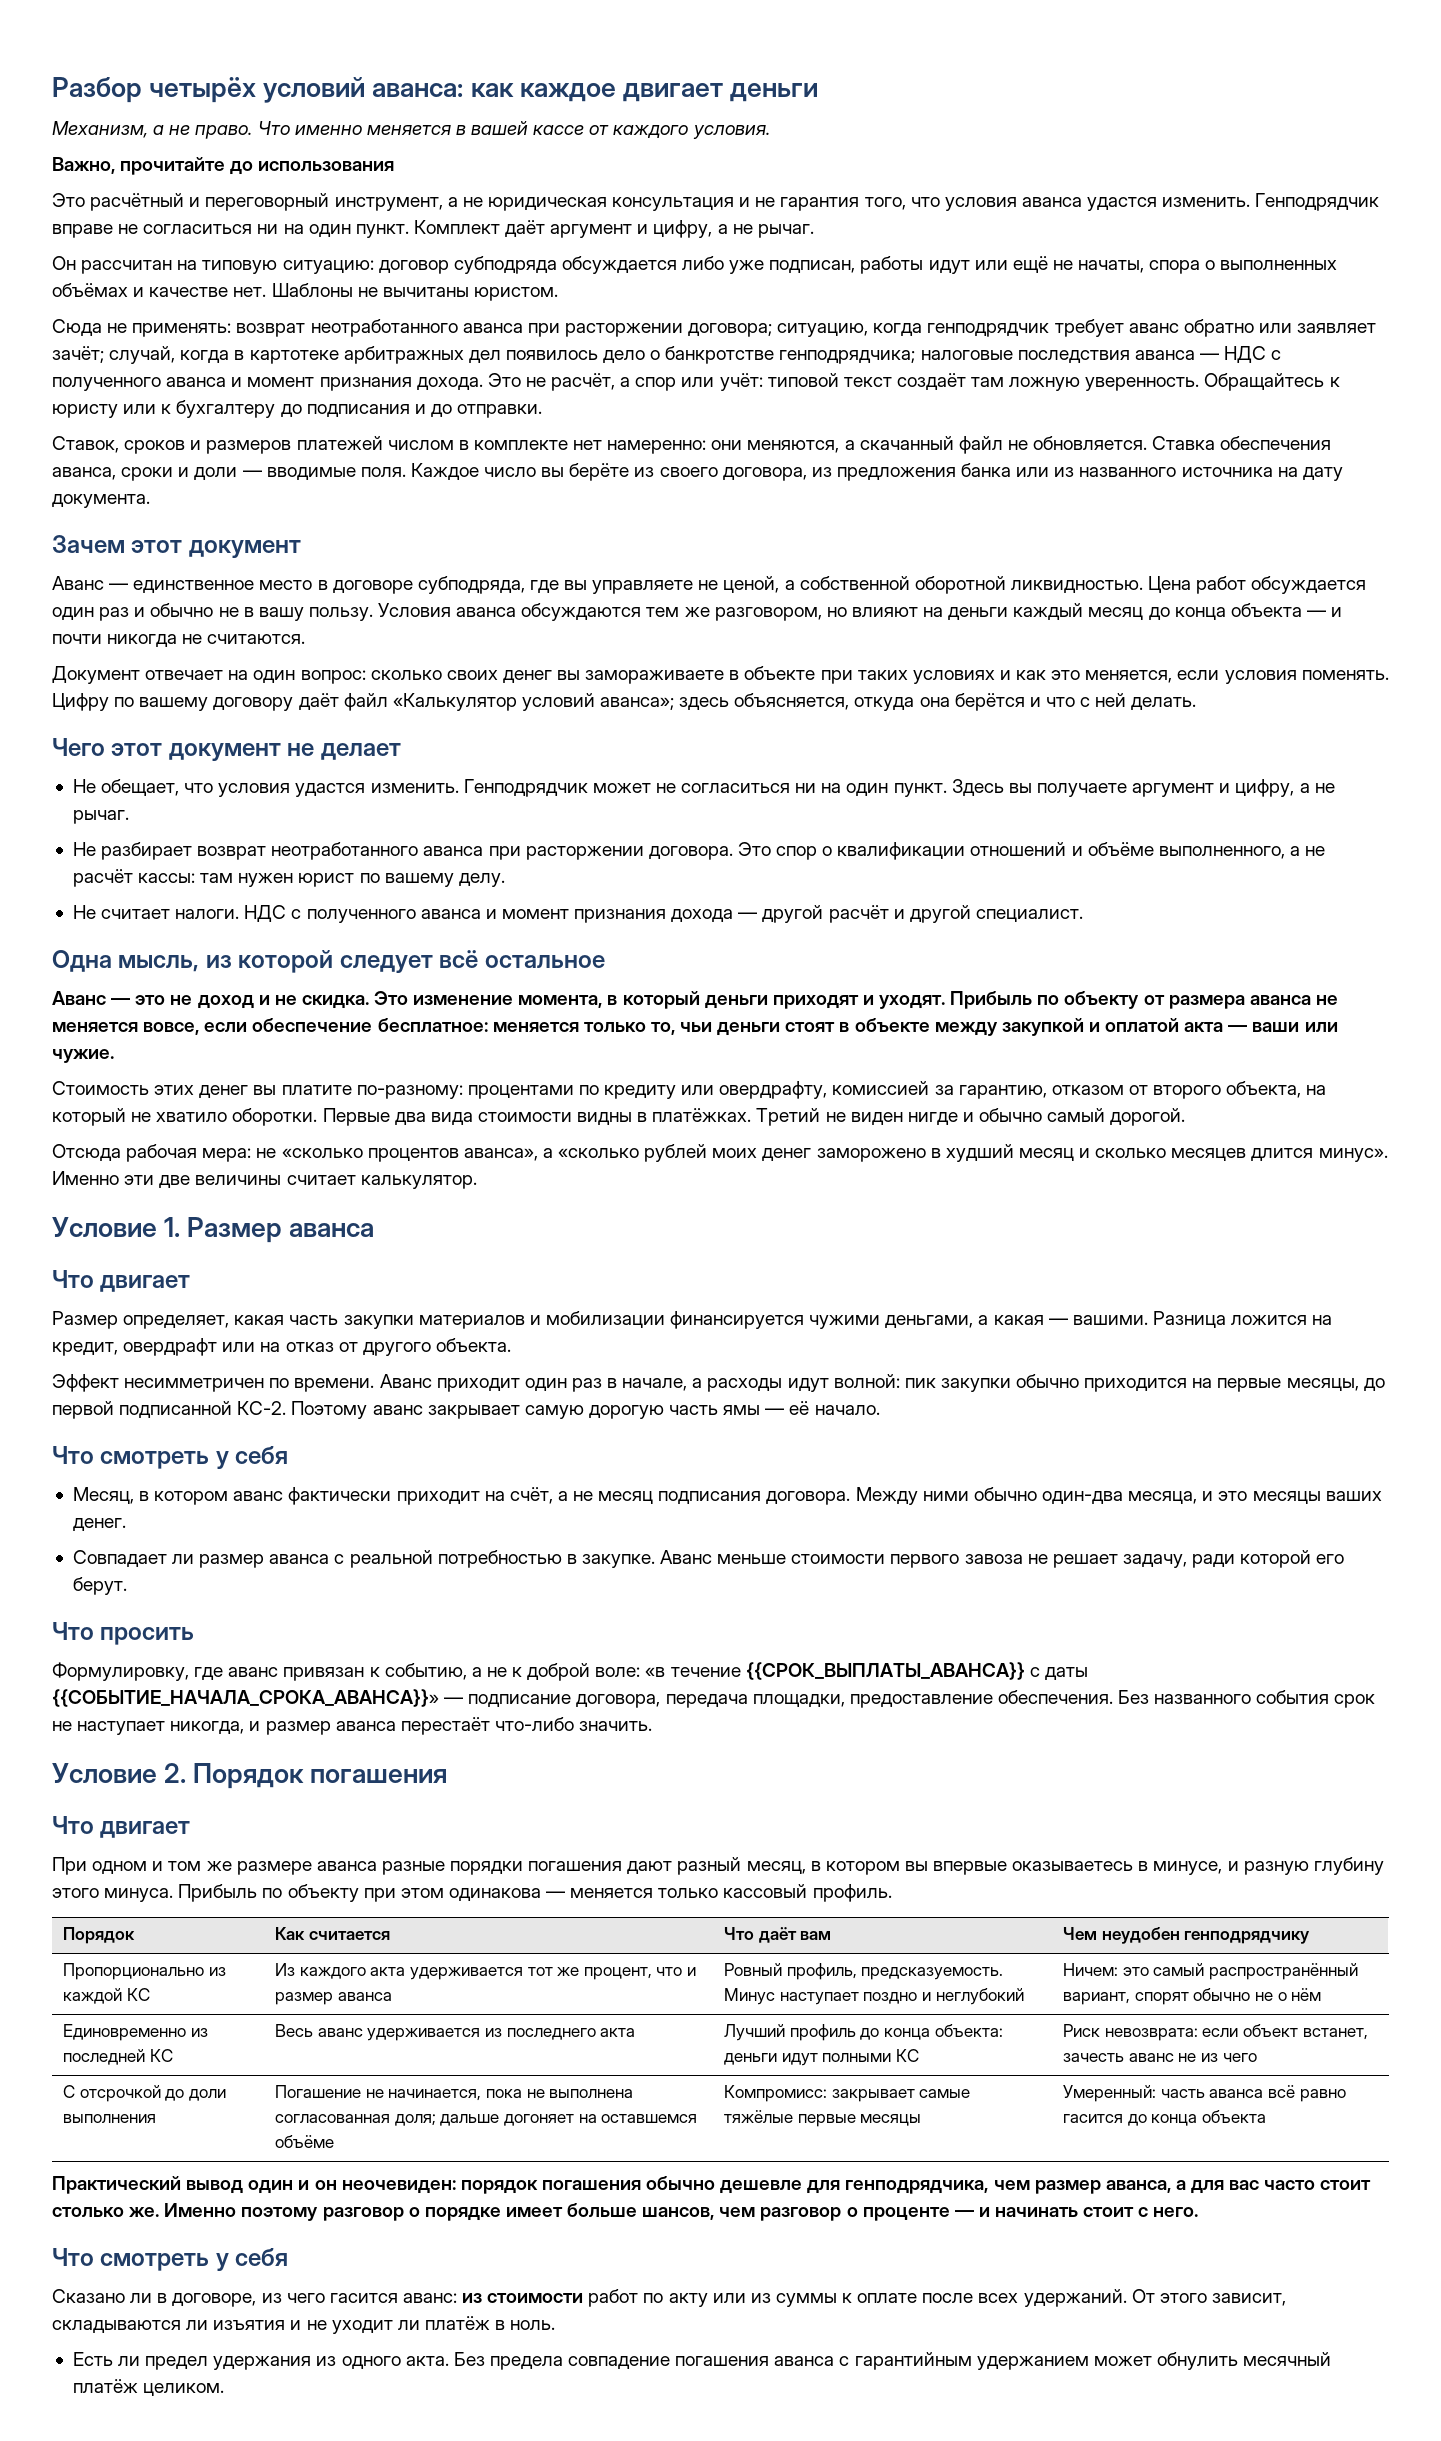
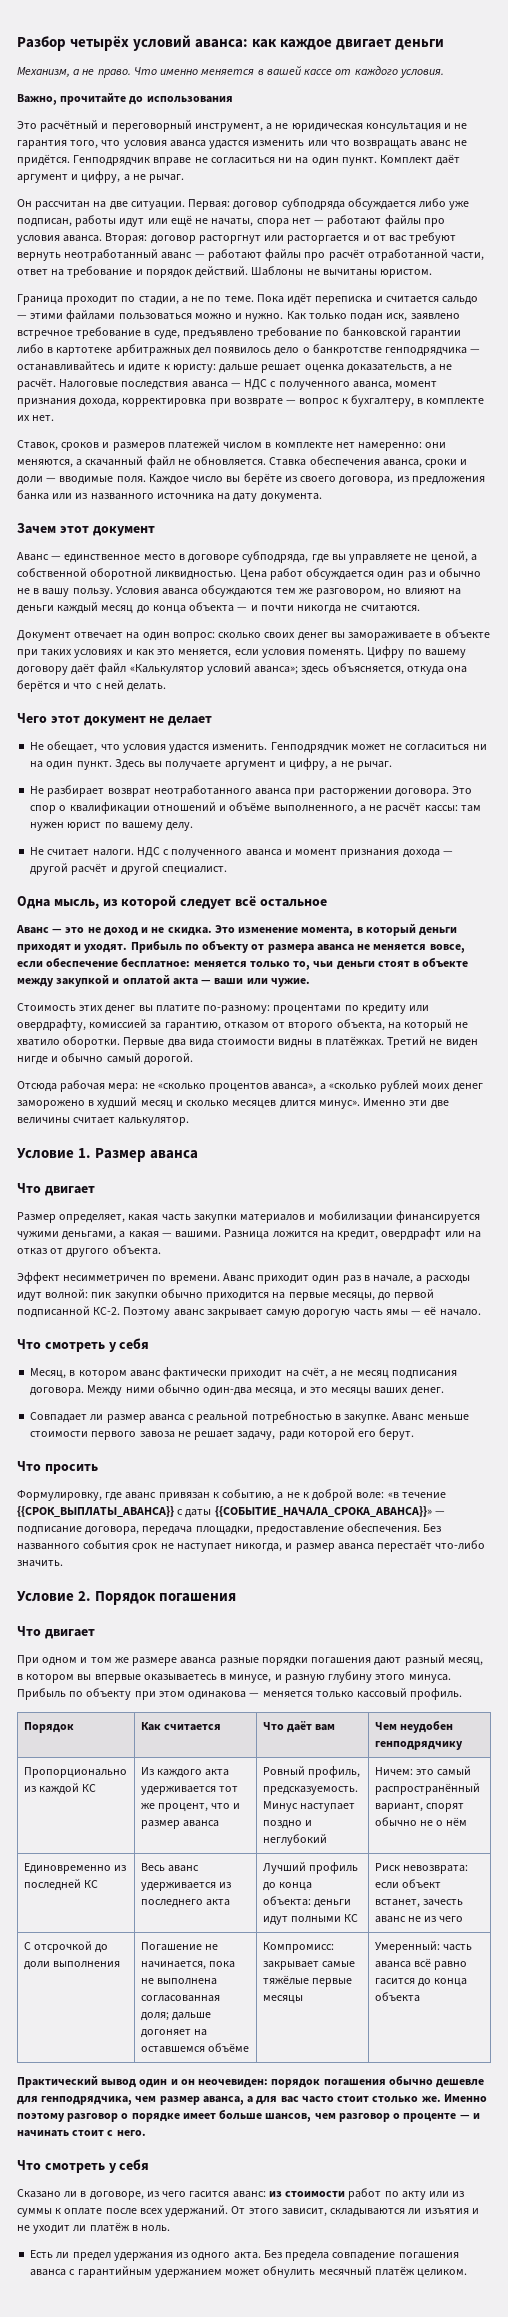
[1162,197,1251,207] изменить. -> [252,140,467,149] [17,154,70,166] изменить или что возвращать аванс не придётся.
[202,260,374,274] типовую ситуацию: -> [109,199,231,210] две ситуации. Первая:
[1205,260,1338,270] [52,283,558,301] [52,319,1377,337] [52,346,230,364] о выполненных объёмах и качестве нет. Шаблоны не вычитаны юристом. // Сюда не применять: возврат неотработанного аванса при расторжении договора; ситуацию, когда генподрядчик требует аванс обратно или заявляет зачёт; случай, когда -> [291,215,445,227] [17,232,457,244] [17,249,485,261] [17,266,433,278] [17,293,479,305] [17,310,460,322] [17,327,461,339] [17,344,44,354] нет — работают файлы про условия аванса. Вторая: договор расторгнут или расторгается и от вас требуют вернуть неотработанный аванс — работают файлы про расчёт отработанной части, ответ на требование и порядок действий. Шаблоны не вычитаны юристом. // Граница проходит по стадии, а не по теме. Пока идёт переписка и считается сальдо — этими файлами пользоваться можно и нужно. Как только подан иск, заявлено встречное требование в суде, предъявлено требование по банковской гарантии либо
[779,350,1013,364] генподрядчика; налоговые -> [385,347,481,356] [17,361,453,373] [17,378,119,390] генподрядчика — останавливайтесь и идите к юристу: дальше решает оценка доказательств, а не расчёт. Налоговые
[166,373,1340,391] [52,400,543,418] аванса и момент признания дохода. Это не расчёт, а спор или учёт: типовой текст создаёт там ложную уверенность. Обращайтесь к юристу или к бухгалтеру до подписания и до отправки. -> [352,381,438,390] [17,395,485,407] [17,415,55,421] аванса, момент признания дохода, корректировка при возврате — вопрос к бухгалтеру, в комплекте их нет.

